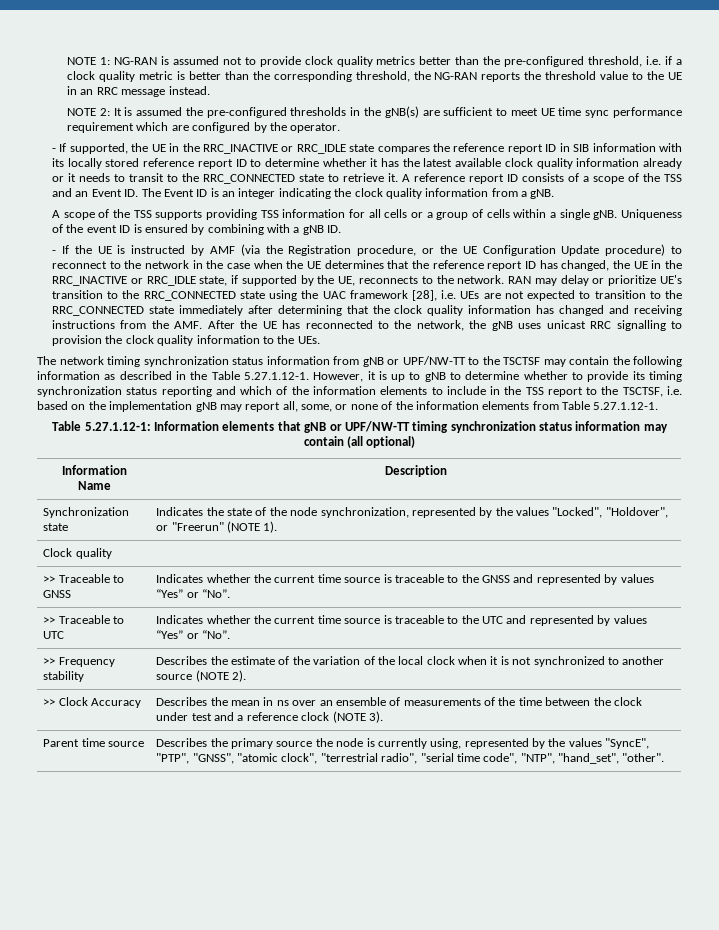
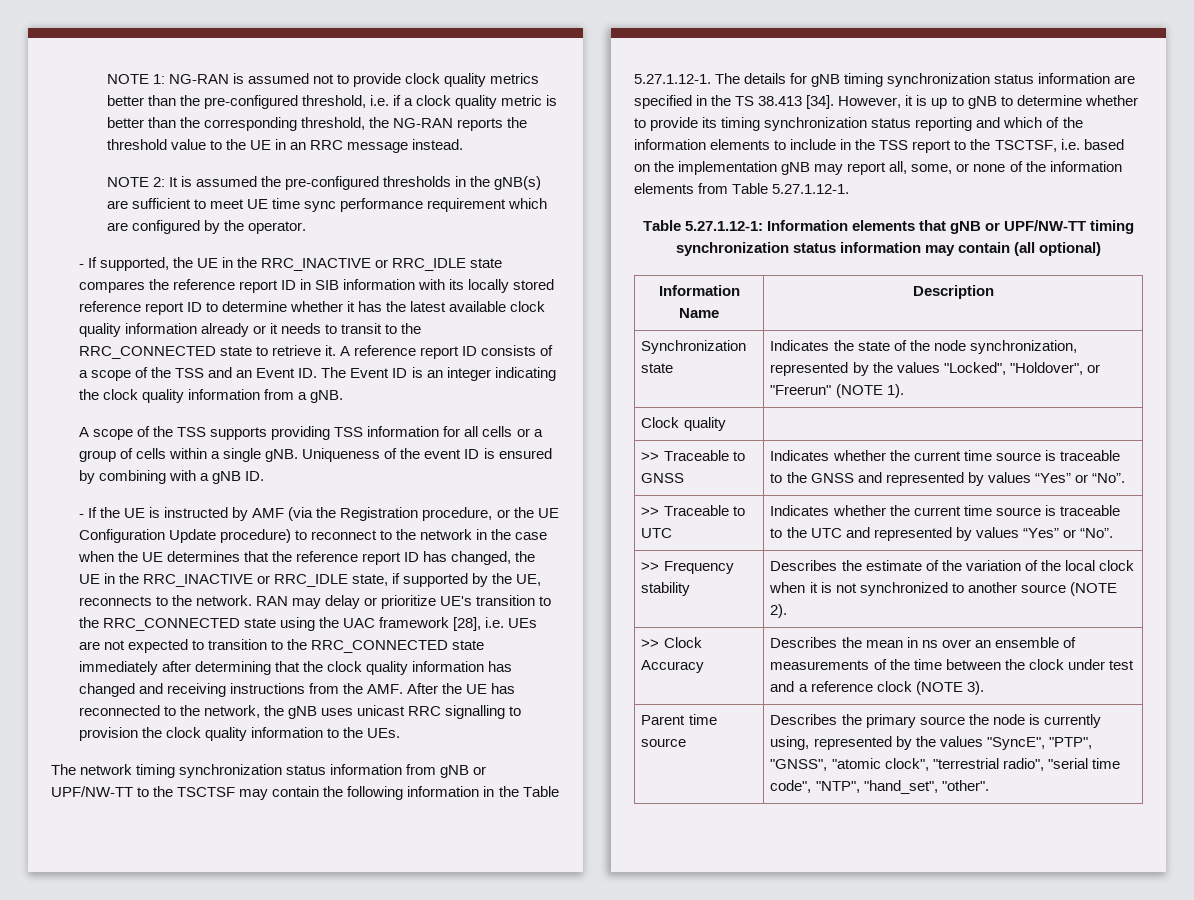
[104,371,172,380] as described -> (480, 791) none
(309, 376) none -> [715,73,1136,87] [634,95,835,109] The details for gNB timing synchronization status information are specified in the TS 38.413 [34].

